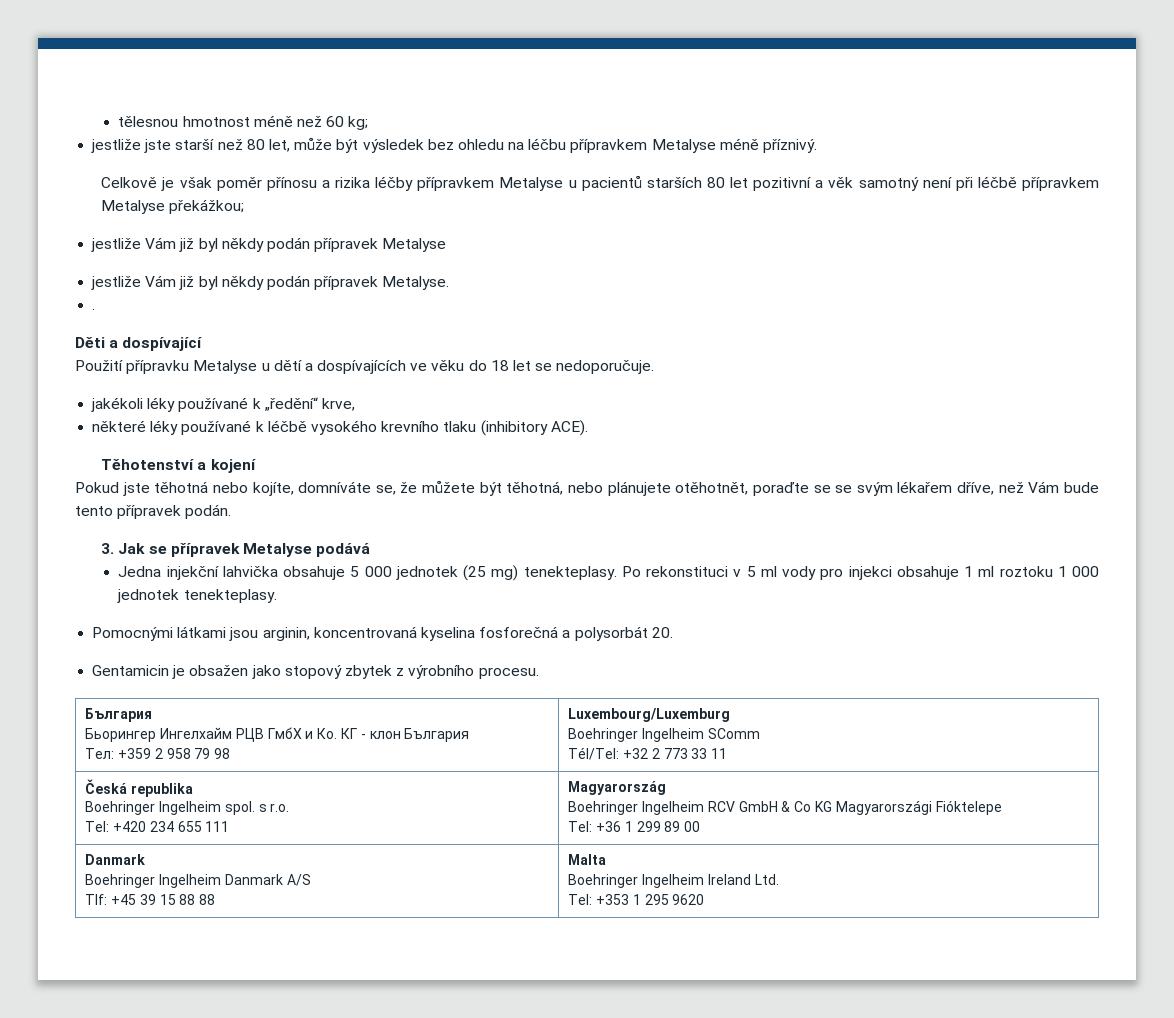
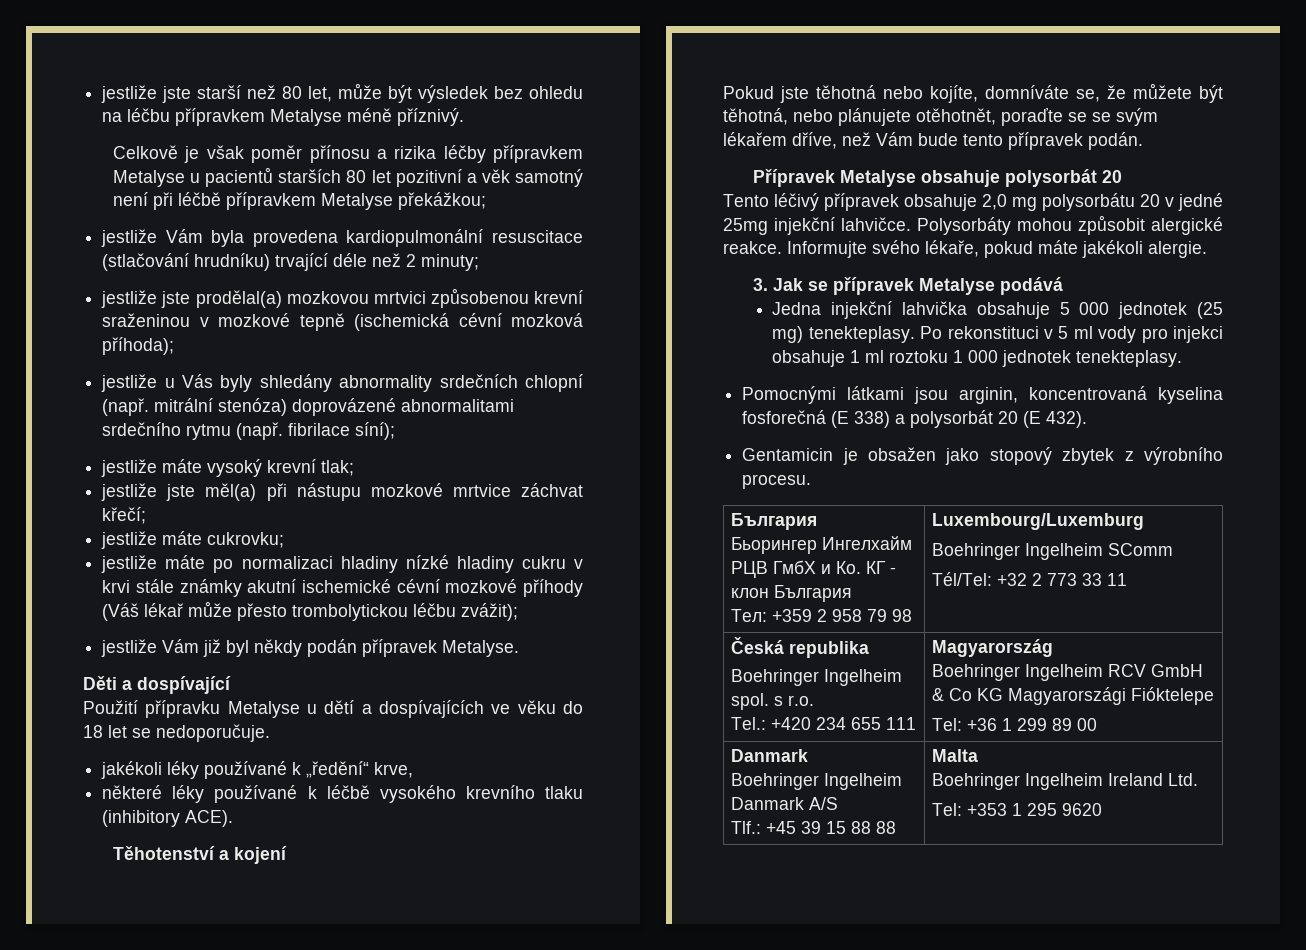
[118,115,369,130] tělesnou hmotnost méně než 60 kg; // -> (101, 94) none
[179,237,447,252] již byl někdy podán přípravek Metalyse -> [211,229,583,247] [102,253,480,271] [101,288,583,308] [102,313,583,331] [102,337,175,355] [101,374,583,392] [102,398,515,416] [102,422,396,440] [101,459,355,477] [101,483,583,501] [102,507,147,524] [101,531,285,549] [101,555,583,573] [102,579,583,597] [102,601,519,621] byla provedena kardiopulmonální resuscitace (stlačování hrudníku) trvající déle než 2 minuty; // jestliže jste prodělal(a) mozkovou mrtvici způsobenou krevní sraženinou v mozkové tepně (ischemická cévní mozková příhoda); // jestliže u Vás byly shledány abnormality srdečních chlopní (např. mitrální stenóza) doprovázené abnormalitami srdečního rytmu (např. fibrilace síní); // jestliže máte vysoký krevní tlak; // jestliže jste měl(a) při nástupu mozkové mrtvice záchvat křečí; // jestliže máte cukrovku; // jestliže máte po normalizaci hladiny nízké hladiny cukru v krvi stále známky akutní ischemické cévní mozkové příhody (Váš lékař může přesto trombolytickou léčbu zvážit);
[92,308,96,310] // . -> (520, 648) none
(232, 511) none -> [753,169,1123,187] [723,193,1223,211] [723,215,1223,235] [723,240,1207,258] // Přípravek Metalyse obsahuje polysorbát 20 // Tento léčivý přípravek obsahuje 2,0 mg polysorbátu 20 v jedné 25mg injekční lahvičce. Polysorbáty mohou způsobit alergické reakce. Informujte svého lékaře, pokud máte jakékoli alergie.
[562,626,673,641] a polysorbát 20. -> [831,410,1088,428] (E 338) a polysorbát 20 (E 432).
[85,821,110,832] Tel: -> [731,717,767,730] Tel.:
[85,894,108,905] Tlf: -> [731,821,762,834] Tlf.:

